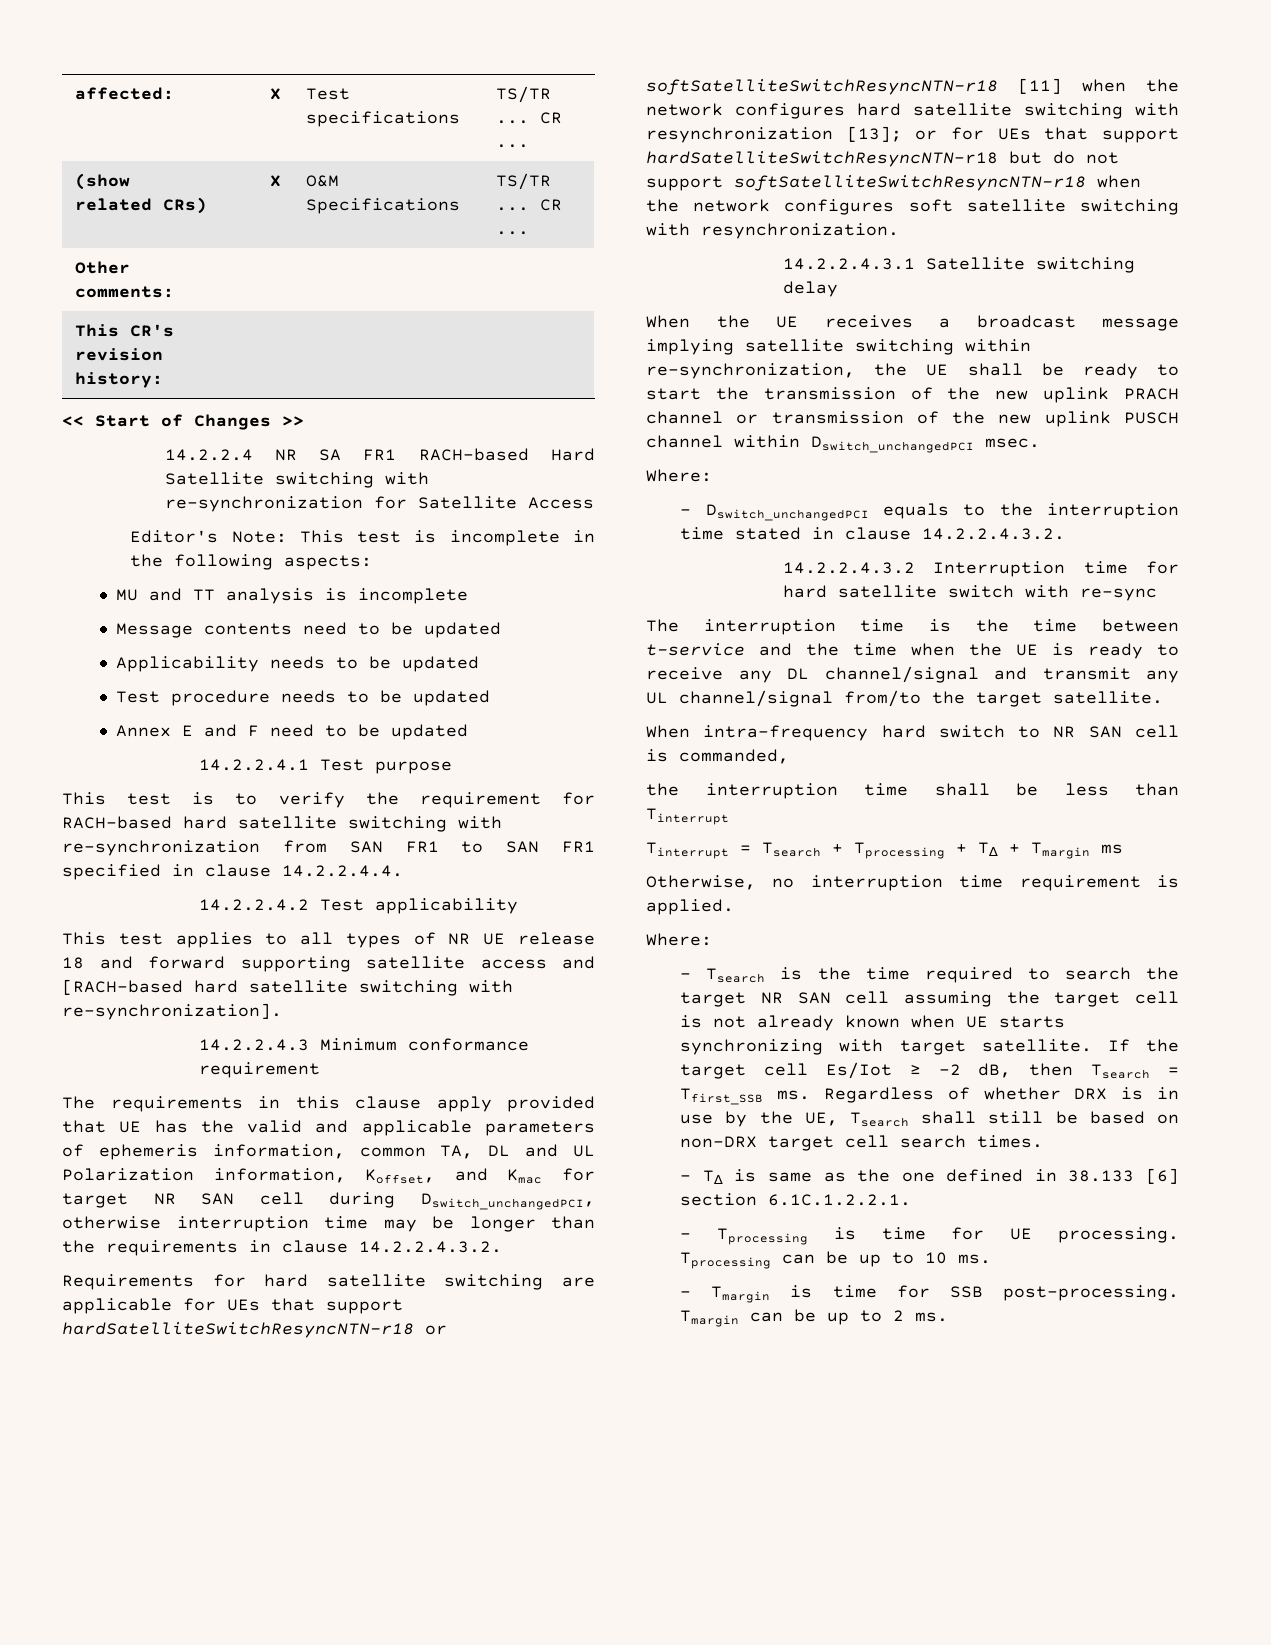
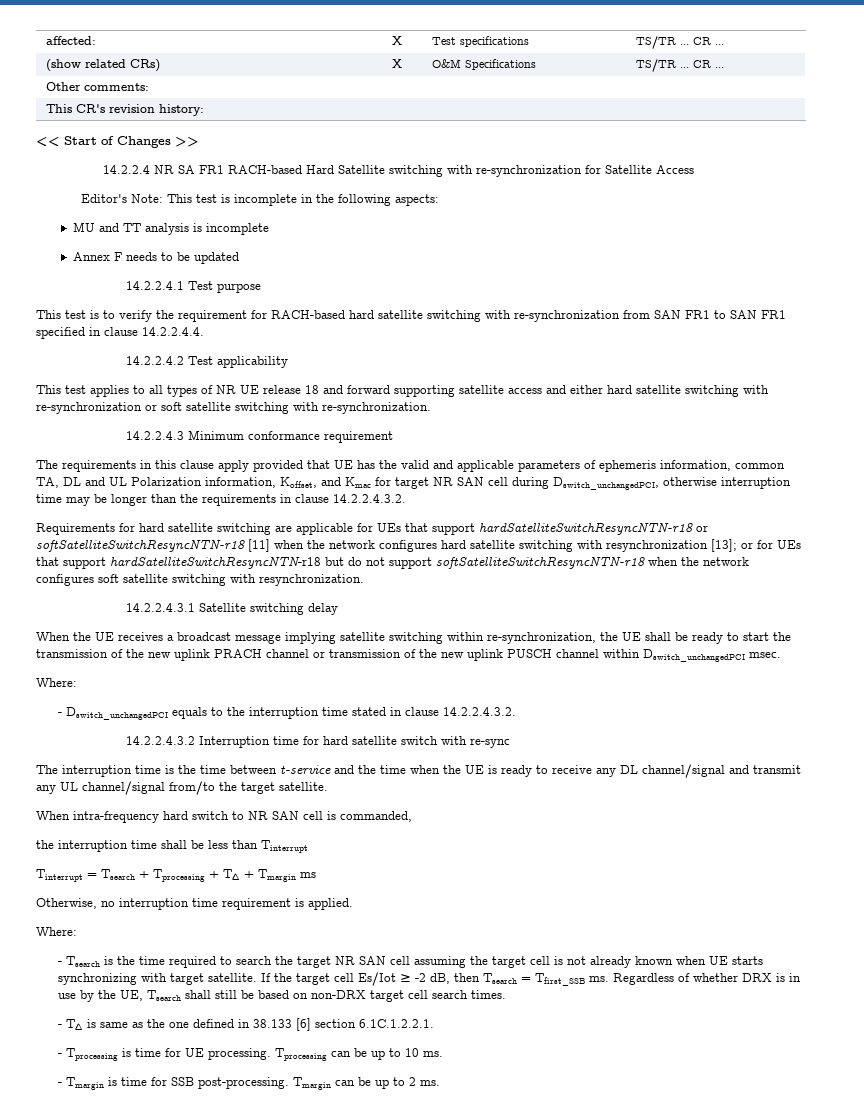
[116,622,502,638] [116,656,480,672] [116,690,491,706] [116,724,315,737] Message contents need to be updated // Applicability needs to be updated // Test procedure needs to be updated // Annex E and F need -> [72,252,157,261] Annex F needs
[62,979,513,996] [62,1003,282,1020] [RACH-based hard satellite switching with re-synchronization]. -> [570,385,769,397] [36,402,431,414] either hard satellite switching with re-synchronization or soft satellite switching with re-synchronization.

